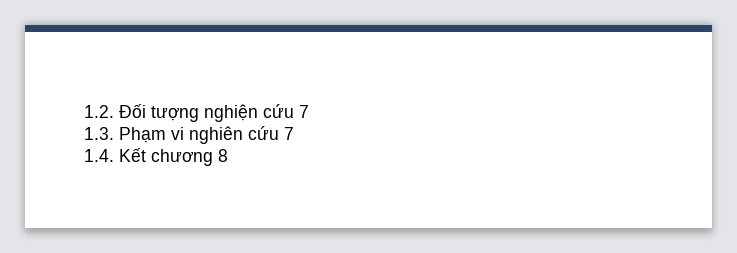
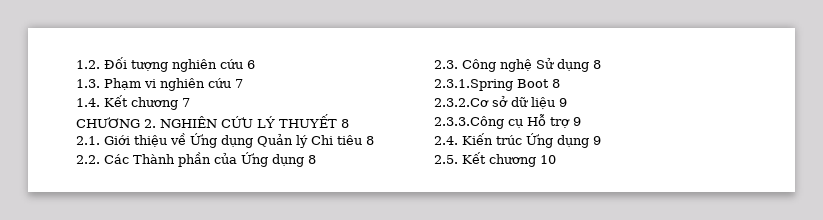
[204,104,309,122] nghiện cứu 7 -> [172,59,255,72] nghiên cứu 6
[218,149,228,162] 8 -> [182,98,190,107] [76,114,349,128] [76,133,374,148] [76,152,316,167] [434,57,601,72] [434,79,560,91] [434,95,567,109] [434,114,581,129] [434,133,601,148] [434,152,556,167] 7 // CHƯƠNG 2. NGHIÊN CỨU LÝ THUYẾT 8 // 2.1. Giới thiệu về Ứng dụng Quản lý Chi tiêu 8 // 2.2. Các Thành phần của Ứng dụng 8 // 2.3. Công nghệ Sử dụng 8 // 2.3.1.Spring Boot 8 // 2.3.2.Cơ sở dữ liệu 9 // 2.3.3.Công cụ Hỗ trợ 9 // 2.4. Kiến trúc Ứng dụng 9 // 2.5. Kết chương 10

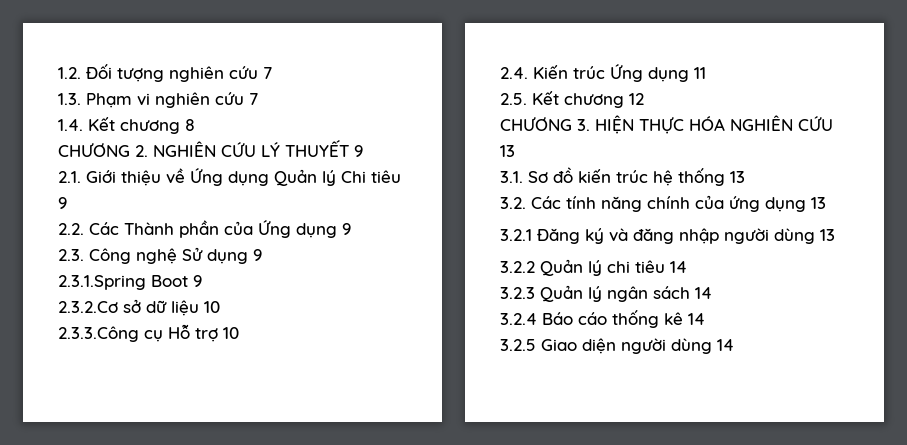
[247,60,255,69] 6 -> [263,67,272,79] 7
[182,98,190,107] 7 -> [185,119,195,131] 8
[341,119,349,128] 8 -> [354,145,363,157] 9
[366,136,374,145] 8 -> [58,197,67,209] 9
[308,155,316,164] 8 -> [342,223,351,235] 9
[593,60,601,69] 8 -> [253,249,262,261] 9
[552,79,560,88] 8 -> [193,275,202,287] 9
[559,98,567,107] 9 -> [204,301,220,313] 10
[573,117,581,126] 9 -> [223,327,239,339] 10
[593,136,601,145] 9 -> [694,67,706,79] 11
[540,155,556,164] 10 -> [629,93,644,105] [500,115,833,134] [500,145,515,157] [500,167,745,186] [500,195,826,212] [500,228,835,244] [500,259,687,276] [500,285,712,302] [500,310,705,328] [500,338,734,354] 12 // CHƯƠNG 3. HIỆN THỰC HÓA NGHIÊN CỨU 13 // 3.1. Sơ đồ kiến trúc hệ thống 13 // 3.2. Các tính năng chính của ứng dụng 13 // 3.2.1 Đăng ký và đăng nhập người dùng 13 // 3.2.2 Quản lý chi tiêu 14 // 3.2.3 Quản lý ngân sách 14 // 3.2.4 Báo cáo thống kê 14 // 3.2.5 Giao diện người dùng 14

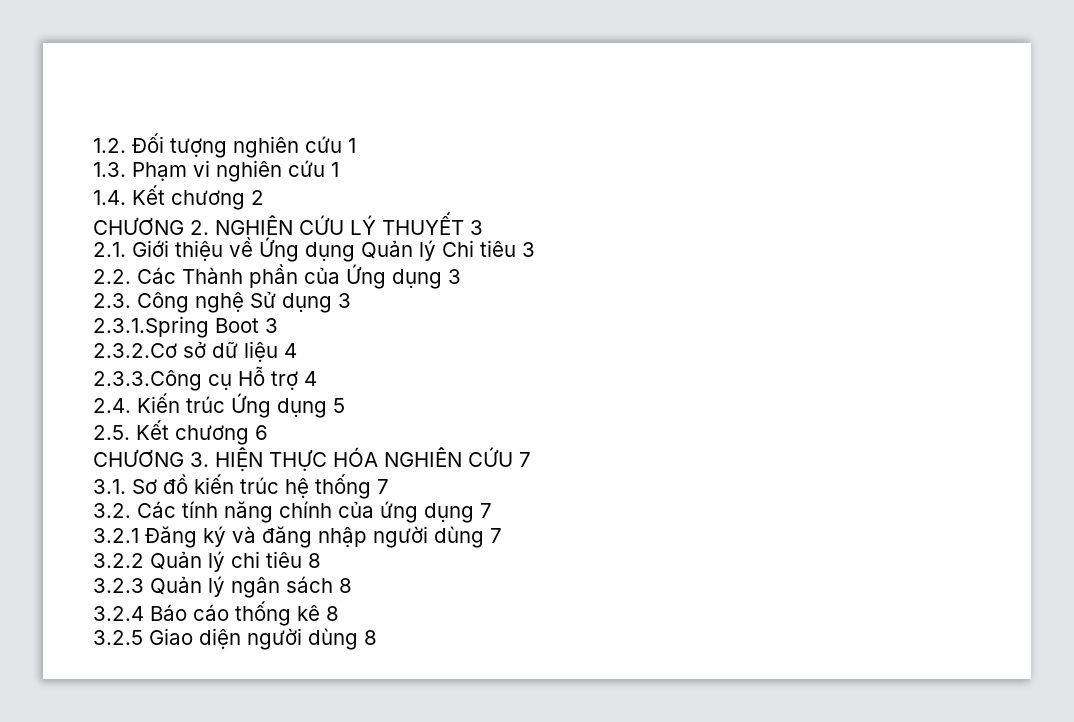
[263,67,272,79] 7 -> [348,138,356,153] 1
[249,93,258,105] 7 -> [331,162,339,177] 1
[185,119,195,131] 8 -> [251,190,264,205] 2
[354,145,363,157] 9 -> [470,220,483,235] 3
[58,197,67,209] 9 -> [522,242,535,257] 3
[342,223,351,235] 9 -> [448,269,461,284] 3
[253,249,262,261] 9 -> [338,293,351,308] 3
[193,275,202,287] 9 -> [265,318,278,333] 3
[204,301,220,313] 10 -> [284,343,297,358] 4
[223,327,239,339] 10 -> [304,371,317,386] 4
[694,67,706,79] 11 -> [333,398,345,413] 5
[629,93,644,105] 12 -> [255,425,268,440] 6
[500,145,515,157] 13 -> [519,452,531,467] 7
[730,171,745,183] 13 -> [377,479,389,494] 7
[811,197,826,209] 13 -> [480,503,492,518] 7
[820,229,835,241] 13 -> [490,528,502,543] 7
[670,261,687,273] 14 -> [308,553,321,568] 8
[695,287,712,299] 14 -> [339,578,352,593] 8
[688,313,705,325] 14 -> [326,606,339,621] 8
[717,339,734,351] 14 -> [364,630,377,645] 8

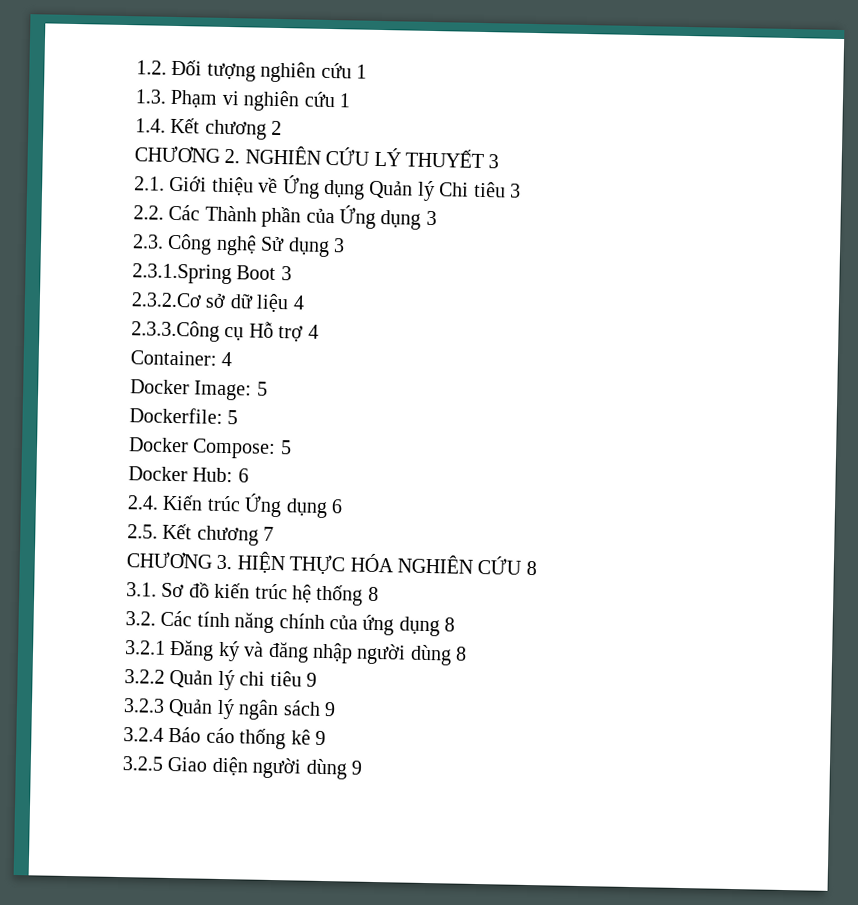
(317, 378) none -> [130,350,233,367] [130,379,268,401] [129,407,239,425] [128,437,292,460] [128,466,249,483] // Container: 4 // Docker Image: 5 // Dockerfile: 5 // Docker Compose: 5 // Docker Hub: 6
[333,398,345,413] 5 -> [331,499,343,514] 6
[255,425,268,440] 6 -> [263,526,275,541] 7
[519,452,531,467] 7 -> [525,560,537,576] 8
[377,479,389,494] 7 -> [367,586,379,602] 8
[480,503,492,518] 7 -> [444,617,456,632] 8
[490,528,502,543] 7 -> [455,646,468,661] 8
[308,553,321,568] 8 -> [306,672,317,687] 9
[339,578,352,593] 8 -> [324,702,336,717] 9
[326,606,339,621] 8 -> [315,730,326,746] 9
[364,630,377,645] 8 -> [351,760,362,775] 9

